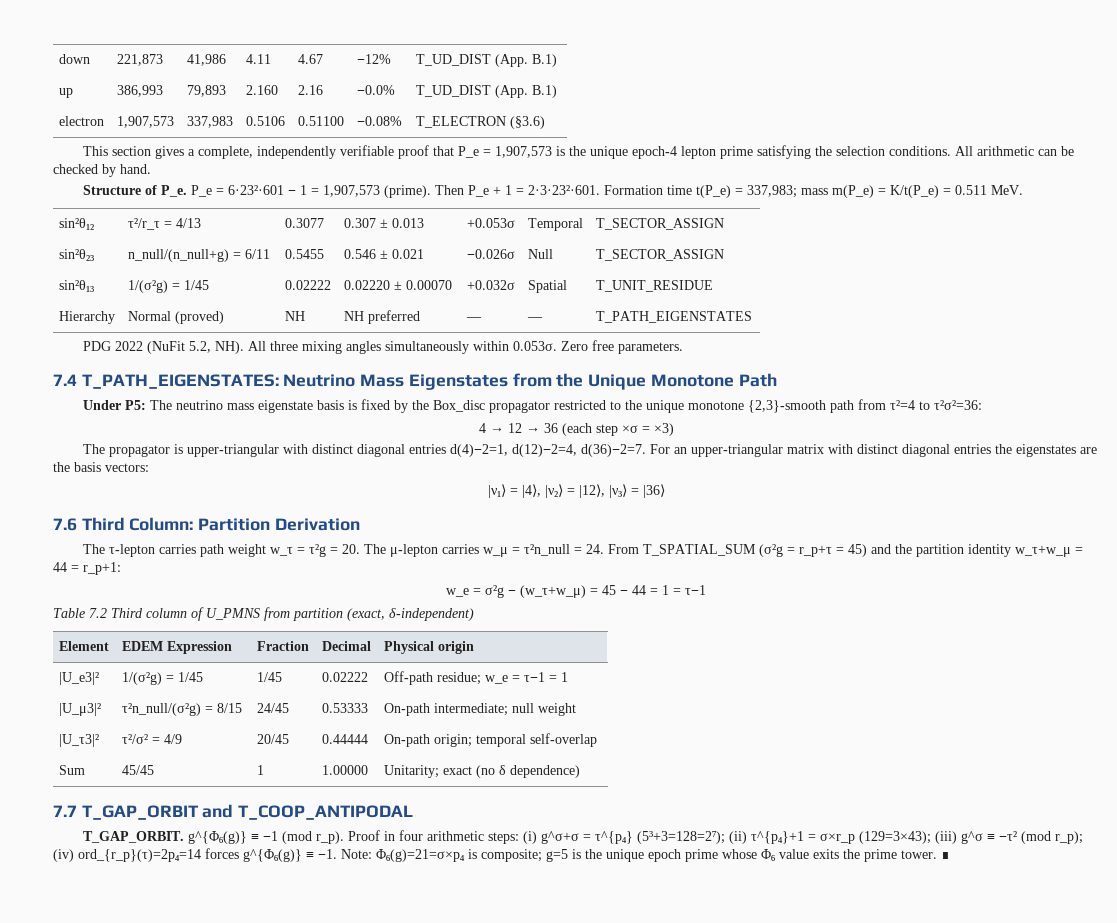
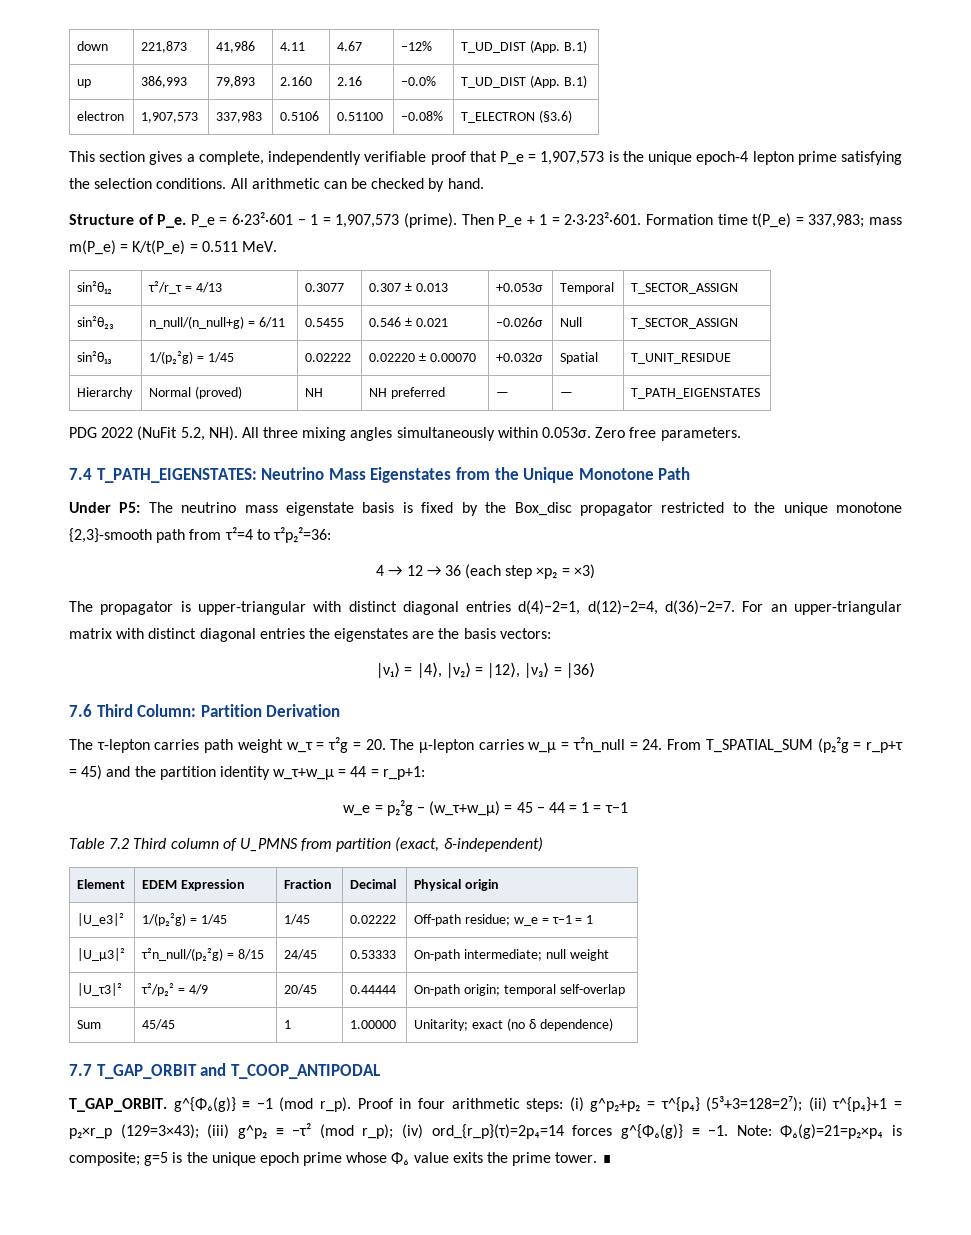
[128,280,169,293] 1/(σ²g) -> [149,351,194,364] 1/(p₂²g)
[933,400,982,410] τ²σ²=36: -> [272,527,331,543] τ²p₂²=36:
[621,425,638,433] ×σ -> [536,567,558,579] ×p₂
[758,544,783,557] (σ²g -> [817,737,849,753] (p₂²g
[485,585,504,598] σ²g -> [386,800,413,816] p₂²g
[122,672,163,685] 1/(σ²g) -> [142,913,187,926] 1/(p₂²g)
[122,703,202,716] τ²n_null/(σ²g) -> [141,948,224,961] τ²n_null/(p₂²g)
[122,734,149,744] τ²/σ² -> [141,983,175,996] τ²/p₂²
[540,831,579,844] g^σ+σ -> [590,1098,641,1112] g^p₂+p₂
[819,833,855,844] σ×r_p -> [69,1127,112,1139] p₂×r_p
[960,831,983,844] g^σ -> [237,1125,267,1139] g^p₂
[376,849,465,862] Φ₆(g)=21=σ×p₄ -> [780,1124,884,1139] Φ₆(g)=21=p₂×p₄

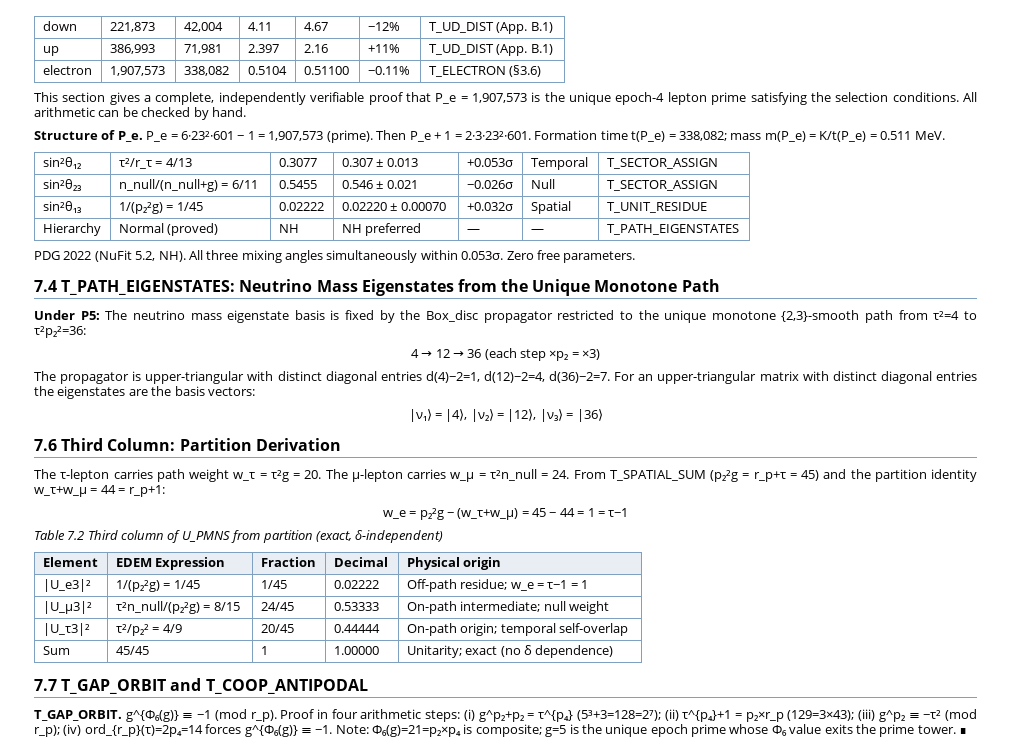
[216,41,256,53] 41,986 -> [183,22,223,32] 42,004
[216,76,256,88] [280,76,313,86] 79,893 | 2.160 -> [183,44,222,54] [247,44,279,53] 71,981 | 2.397
[401,76,437,86] −0.0% -> [367,44,400,53] +11%
[216,111,263,123] [280,111,320,121] 337,983 | 0.5106 -> [183,66,229,76] [247,66,287,75] 338,082 | 0.5104
[401,111,444,121] −0.08% -> [367,66,410,75] −0.11%
[808,214,865,228] 337,983; -> [678,131,727,141] 338,082;

